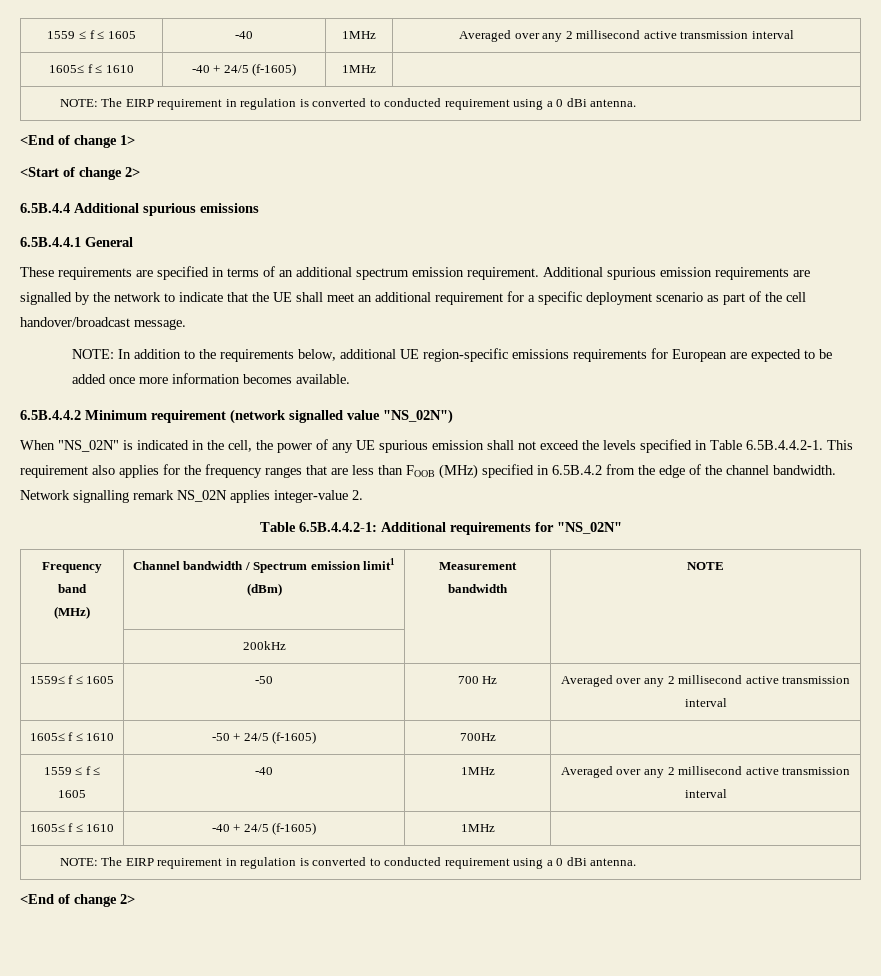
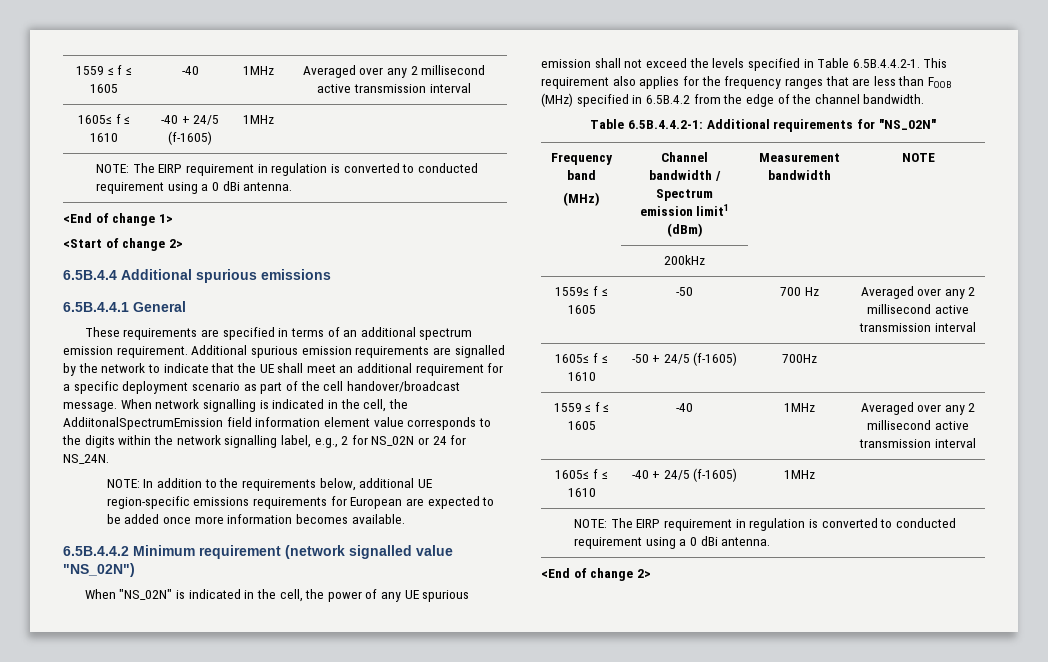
(186, 324) none -> [120,399,408,412] [63,417,491,430] [62,435,467,448] [63,454,109,464] When network signalling is indicated in the cell, the AddiitonalSpectrumEmission field information element value corresponds to the digits within the network signalling label, e.g., 2 for NS_02N or 24 for NS_24N.
[20,490,363,503] Network signalling remark NS_02N applies integer-value 2. -> (925, 99) none

